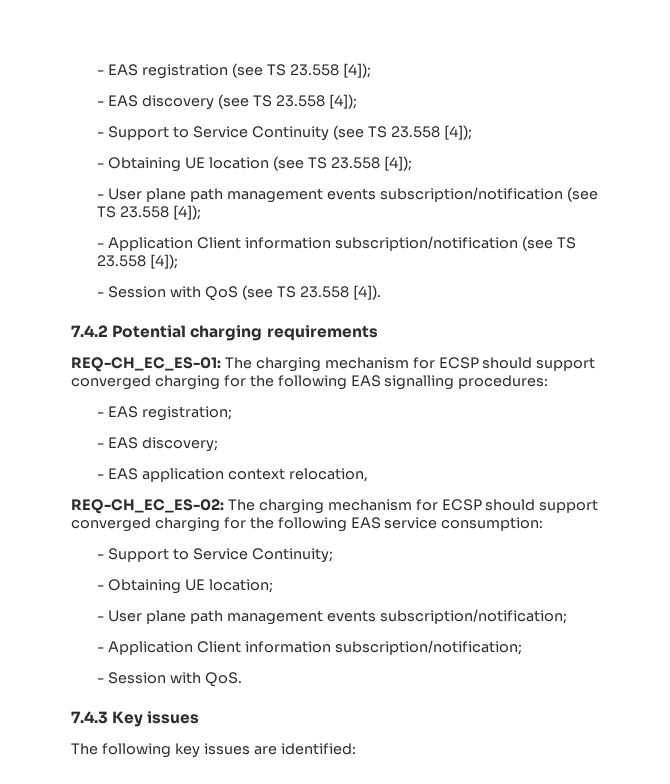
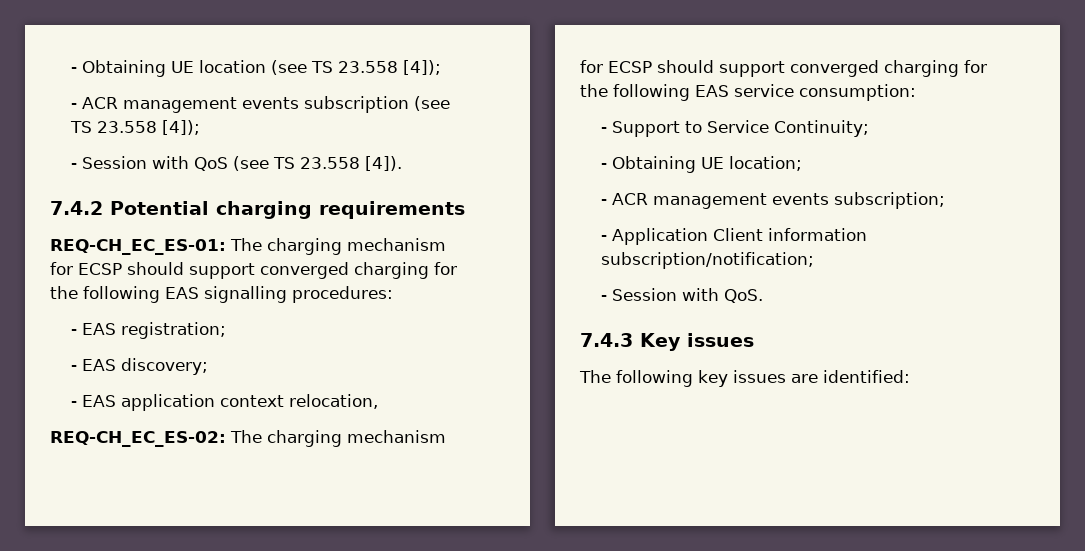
[97,63,371,79] [97,94,357,110] [97,125,472,141] [97,163,105,168] - EAS registration (see TS 23.558 [4]); // - EAS discovery (see TS 23.558 [4]); // - Support to Service Continuity (see TS 23.558 [4]); // - -> [70,67,77,73] -
[108,187,598,203] [97,205,202,220] [97,236,518,251] User plane path management events subscription/notification (see TS 23.558 [4]); // - Application Client information subscription/notification -> [81,96,409,113] ACR management events subscription
[108,609,567,625] User plane path management events subscription/notification; -> [611,192,945,209] ACR management events subscription;

